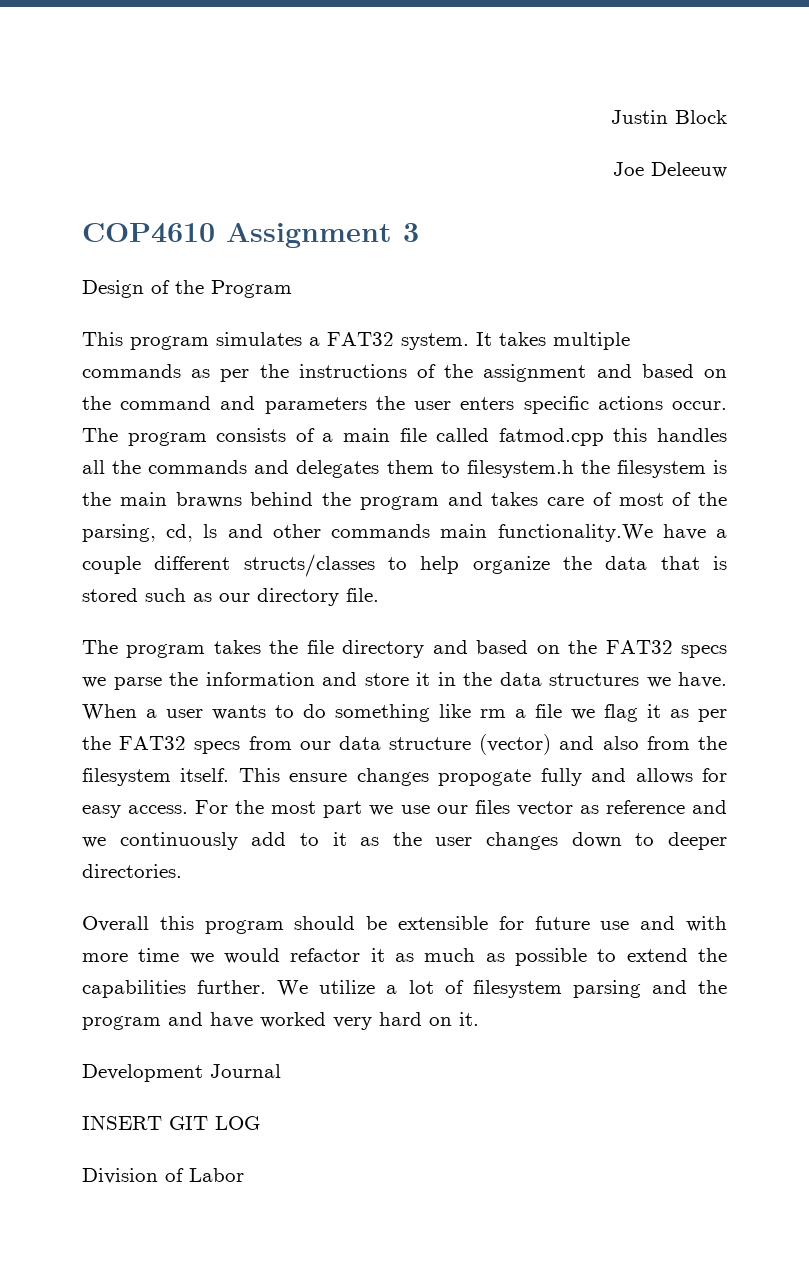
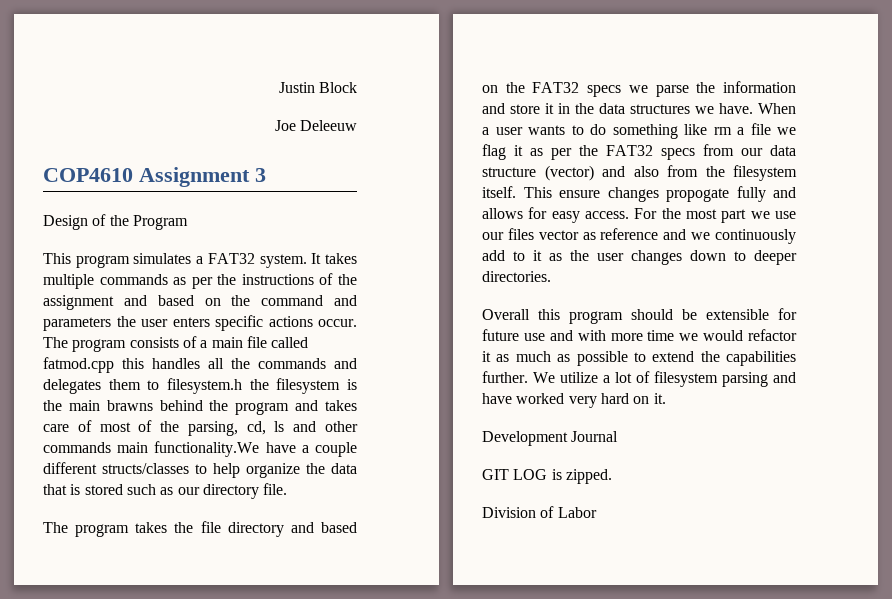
[698,980,728,994] [82,1012,203,1030] the program and -> (796, 377) none
[82,1115,162,1130] INSERT -> (619, 436) none
(260, 1123) none -> [551,469,612,484] is zipped.

